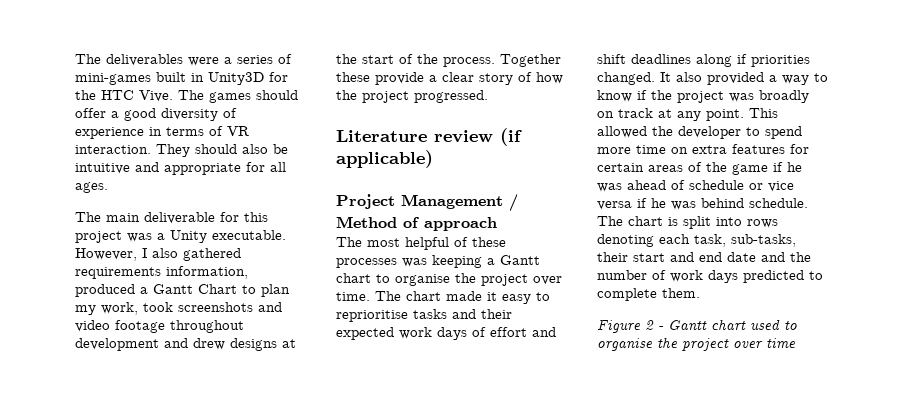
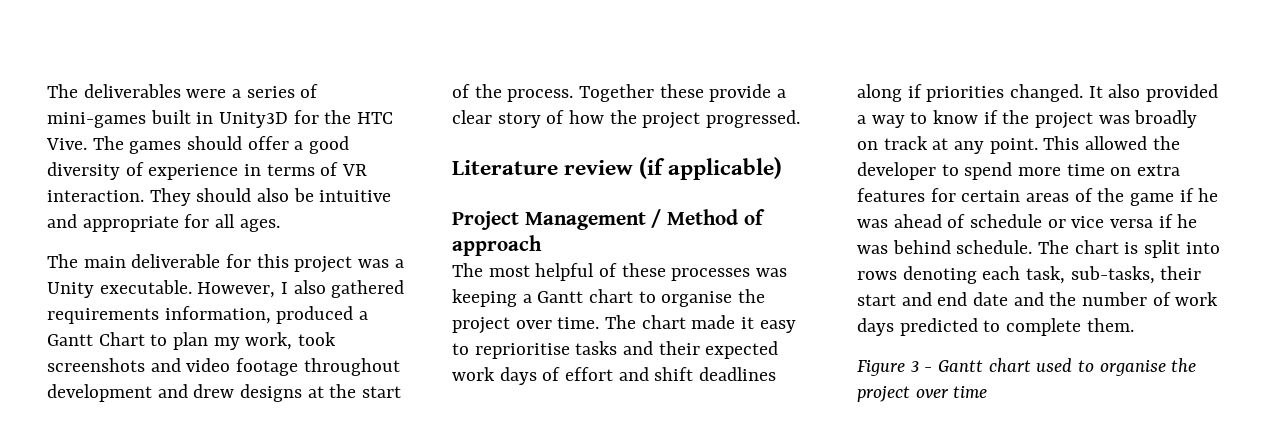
[645,320,654,330] 2 -> [910,361,919,372] 3

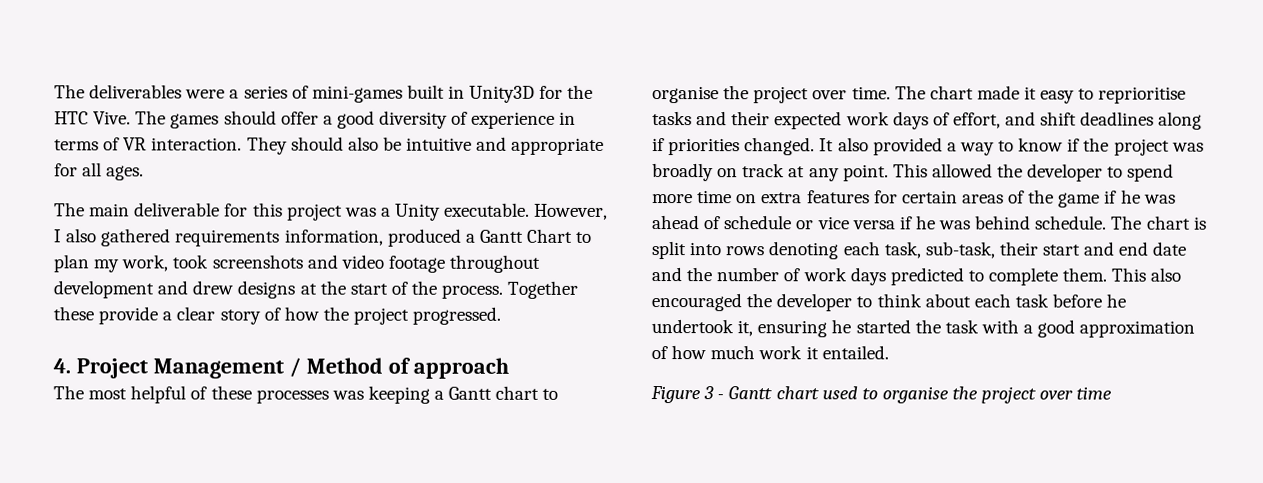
[452,157,783,180] Literature review (if applicable) // -> [53,358,71,374] 4.
[565,367,614,381] effort -> [952,112,1001,129] effort,
[1070,266,1155,284] sub-tasks, -> [924,241,996,259] sub-task,
(1134, 325) none -> [1111,267,1182,282] [651,293,1127,312] [651,319,1196,338] [651,345,889,360] This also encouraged the developer to think about each task before he undertook it, ensuring he started the task with a good approximation of how much work it entailed.

